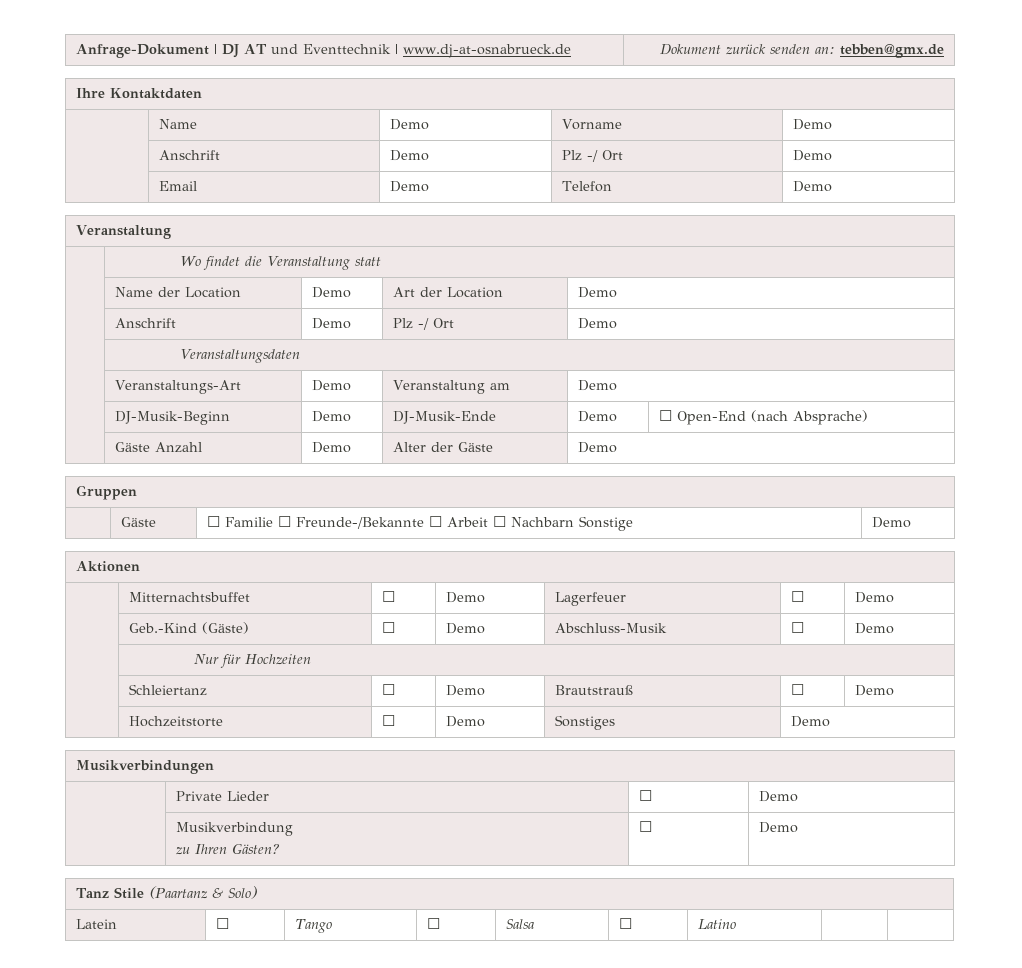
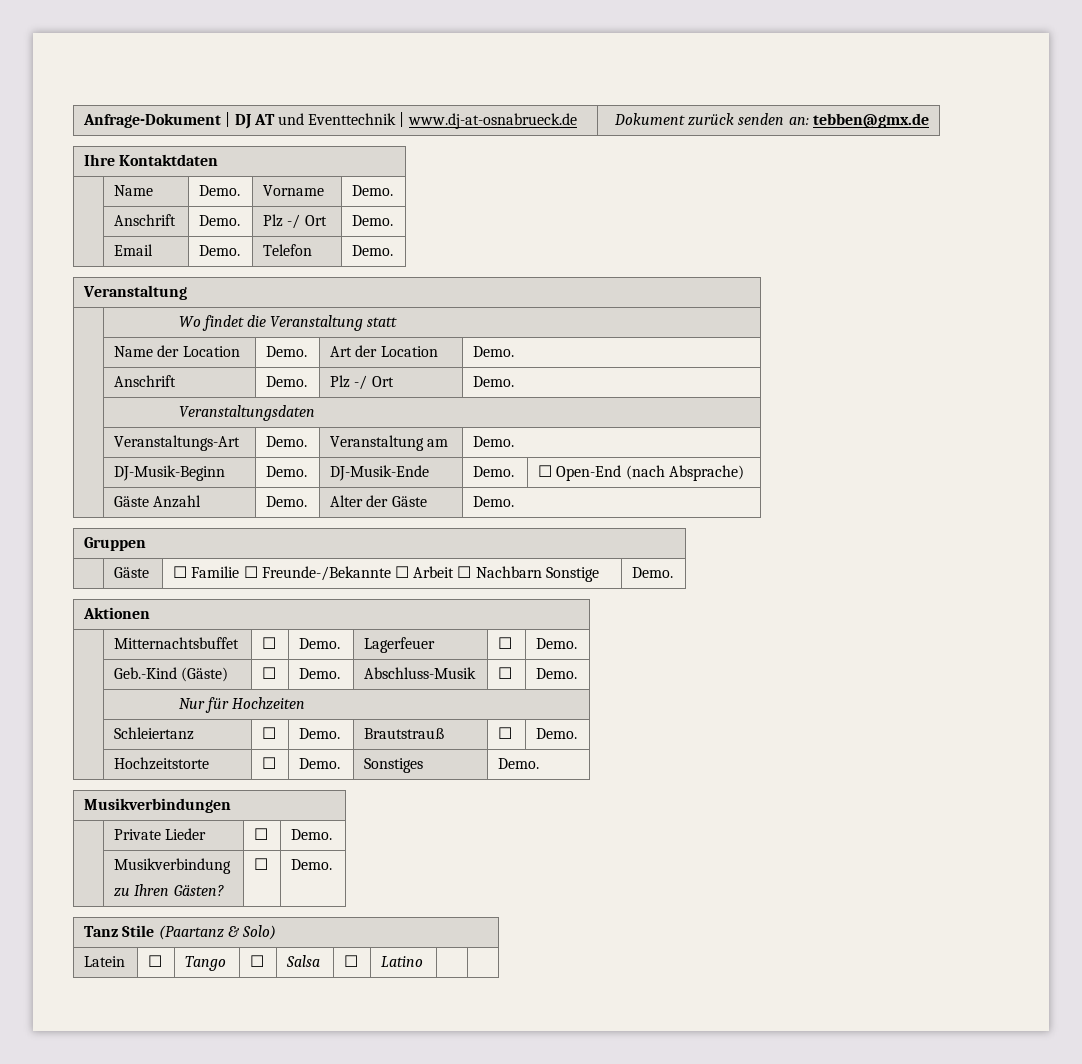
[390,119,430,130] Demo -> [199,185,241,196] Demo.
[793,119,833,130] [159,150,221,160] [390,150,430,161] [562,150,624,162] [793,150,833,161] Demo // | Anschrift | Demo | Plz -/ Ort | Demo -> [352,185,394,196] [114,214,177,226] [199,215,241,226] [263,214,327,229] [352,215,394,226] Demo. // | Anschrift | Demo. | Plz -/ Ort | Demo.
[390,181,430,192] Demo -> [199,245,241,256] Demo.
[793,181,833,192] Demo -> [352,245,394,256] Demo.
[312,287,352,298] Demo -> [266,346,308,357] Demo.
[578,287,618,298] [115,318,177,328] [312,318,352,329] [393,318,455,330] [578,318,618,329] Demo // | Anschrift | Demo | Plz -/ Ort | Demo -> [473,346,515,357] [114,375,177,387] [266,376,308,387] [330,375,394,390] [473,376,515,387] Demo. // | Anschrift | Demo. | Plz -/ Ort | Demo.
[312,380,352,391] Demo -> [266,436,308,447] Demo.
[578,380,618,391] Demo -> [473,436,515,447] Demo.
[312,411,352,422] Demo -> [266,466,308,477] Demo.
[578,411,618,422] Demo -> [473,466,515,477] Demo.
[312,442,352,453] Demo -> [266,496,308,507] Demo.
[578,442,618,453] Demo -> [473,496,515,507] Demo.
[872,517,912,528] Demo -> [632,567,674,578] Demo.
[446,592,486,603] Demo -> [299,638,341,649] Demo.
[855,592,895,603] Demo -> [536,638,578,649] Demo.
[446,623,486,634] Demo -> [299,668,341,679] Demo.
[855,623,895,634] Demo -> [536,668,578,679] Demo.
[446,685,486,696] Demo -> [299,728,341,739] Demo.
[855,685,895,696] Demo -> [536,728,578,739] Demo.
[446,716,486,727] Demo -> [299,758,341,769] Demo.
[791,716,831,727] Demo -> [498,758,540,769] Demo.
[759,791,799,802] Demo -> [291,829,333,840] Demo.
[759,822,799,833] Demo -> [291,859,333,870] Demo.

